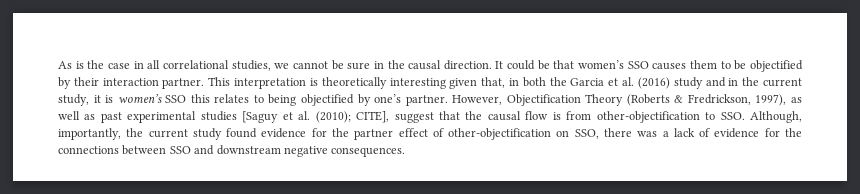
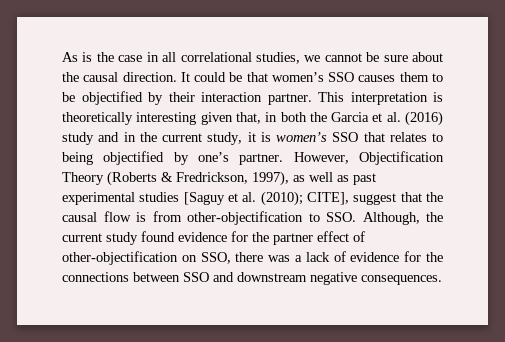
[373,61,384,69] in -> [412,52,444,62] about
[190,94,210,103] this -> [363,132,385,142] that
[58,128,121,140] importantly, -> (420, 218) none

